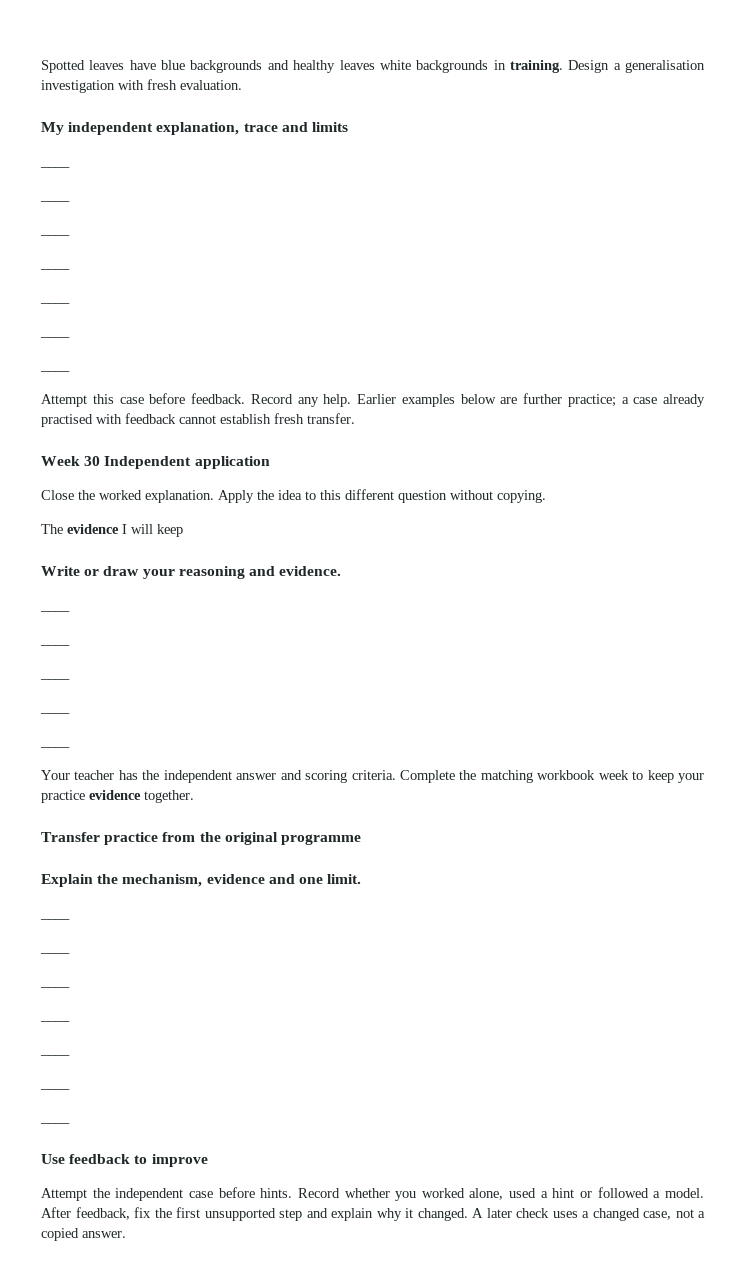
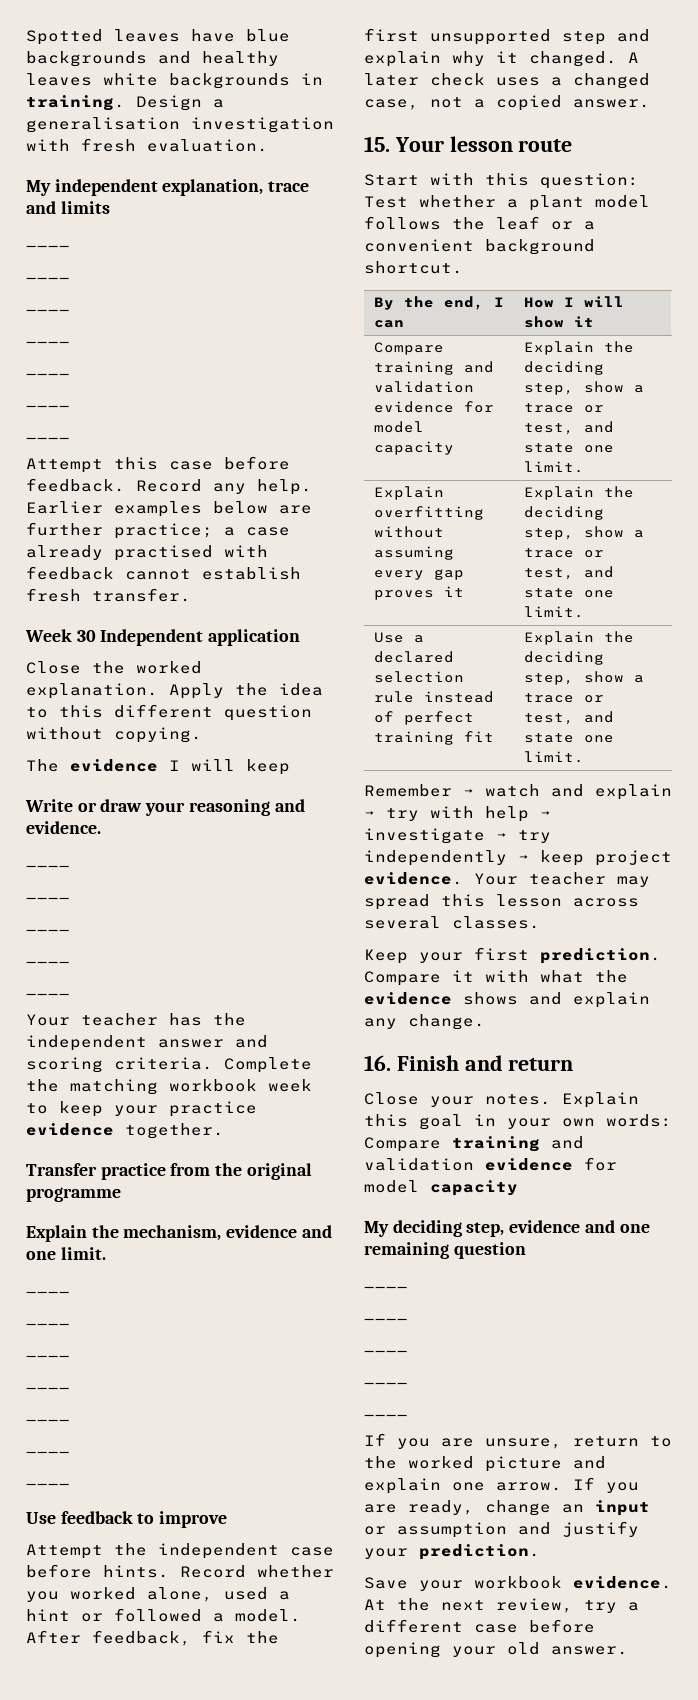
(126, 1234) none -> [364,136,573,152] [364,173,639,189] [364,195,650,211] [364,216,595,230] [364,239,595,255] [364,261,463,274] [373,296,504,310] [373,320,404,328] [523,296,624,308] [523,316,594,328] [373,342,444,355] [373,361,494,375] [373,381,474,393] [373,401,494,413] [373,421,424,433] [373,441,454,455] [523,341,634,355] [523,361,604,375] [523,381,644,395] [523,403,604,413] [523,421,614,435] [523,443,614,453] [523,461,584,473] [373,486,444,500] [373,506,484,520] [373,526,444,538] [373,546,454,560] [373,569,464,580] [373,586,464,600] [523,486,634,500] [523,506,604,520] [523,526,644,540] [523,548,604,558] [523,566,614,580] [523,588,614,598] [523,606,584,618] [373,632,424,643] [373,651,454,663] [373,671,464,683] [373,691,494,703] [373,711,474,725] [373,731,494,745] [523,631,634,645] [523,651,604,665] [523,671,644,685] [523,693,604,703] [523,711,614,725] [523,733,614,743] [523,751,584,763] [364,784,672,800] [364,806,551,822] [364,828,551,844] [364,850,672,866] [364,872,650,887] [364,894,639,910] [364,916,540,929] [364,947,661,964] [364,970,628,986] [364,992,650,1008] [364,1014,485,1030] [364,1055,574,1071] [364,1092,639,1108] [364,1114,672,1130] [364,1136,584,1152] [364,1157,617,1171] [364,1180,518,1196] [364,1220,650,1237] [364,1242,526,1259] [364,1286,408,1289] [364,1318,408,1321] [364,1350,408,1353] [364,1382,408,1385] [364,1414,408,1417] [364,1433,672,1449] [364,1456,606,1472] [364,1477,639,1494] [364,1500,650,1516] [364,1521,639,1538] [364,1544,540,1560] [364,1576,672,1591] [364,1598,639,1613] [364,1619,595,1633] [364,1642,628,1658] // 15. Your lesson route // Start with this question: Test whether a plant model follows the leaf or a convenient background shortcut. // By the end, I can | How I will show it // Compare training and validation evidence for model capacity | Explain the deciding step, show a trace or test, and state one limit. // Explain overfitting without assuming every gap proves it | Explain the deciding step, show a trace or test, and state one limit. // Use a declared selection rule instead of perfect training fit | Explain the deciding step, show a trace or test, and state one limit. // Remember → watch and explain → try with help → investigate → try independently → keep project evidence. Your teacher may spread this lesson across several classes. // Keep your first prediction. Compare it with what the evidence shows and explain any change. // 16. Finish and return // Close your notes. Explain this goal in your own words: Compare training and validation evidence for model capacity // My deciding step, evidence and one remaining question // ____ // ____ // ____ // ____ // ____ // If you are unsure, return to the worked picture and explain one arrow. If you are ready, change an input or assumption and justify your prediction. // Save your workbook evidence. At the next review, try a different case before opening your old answer.

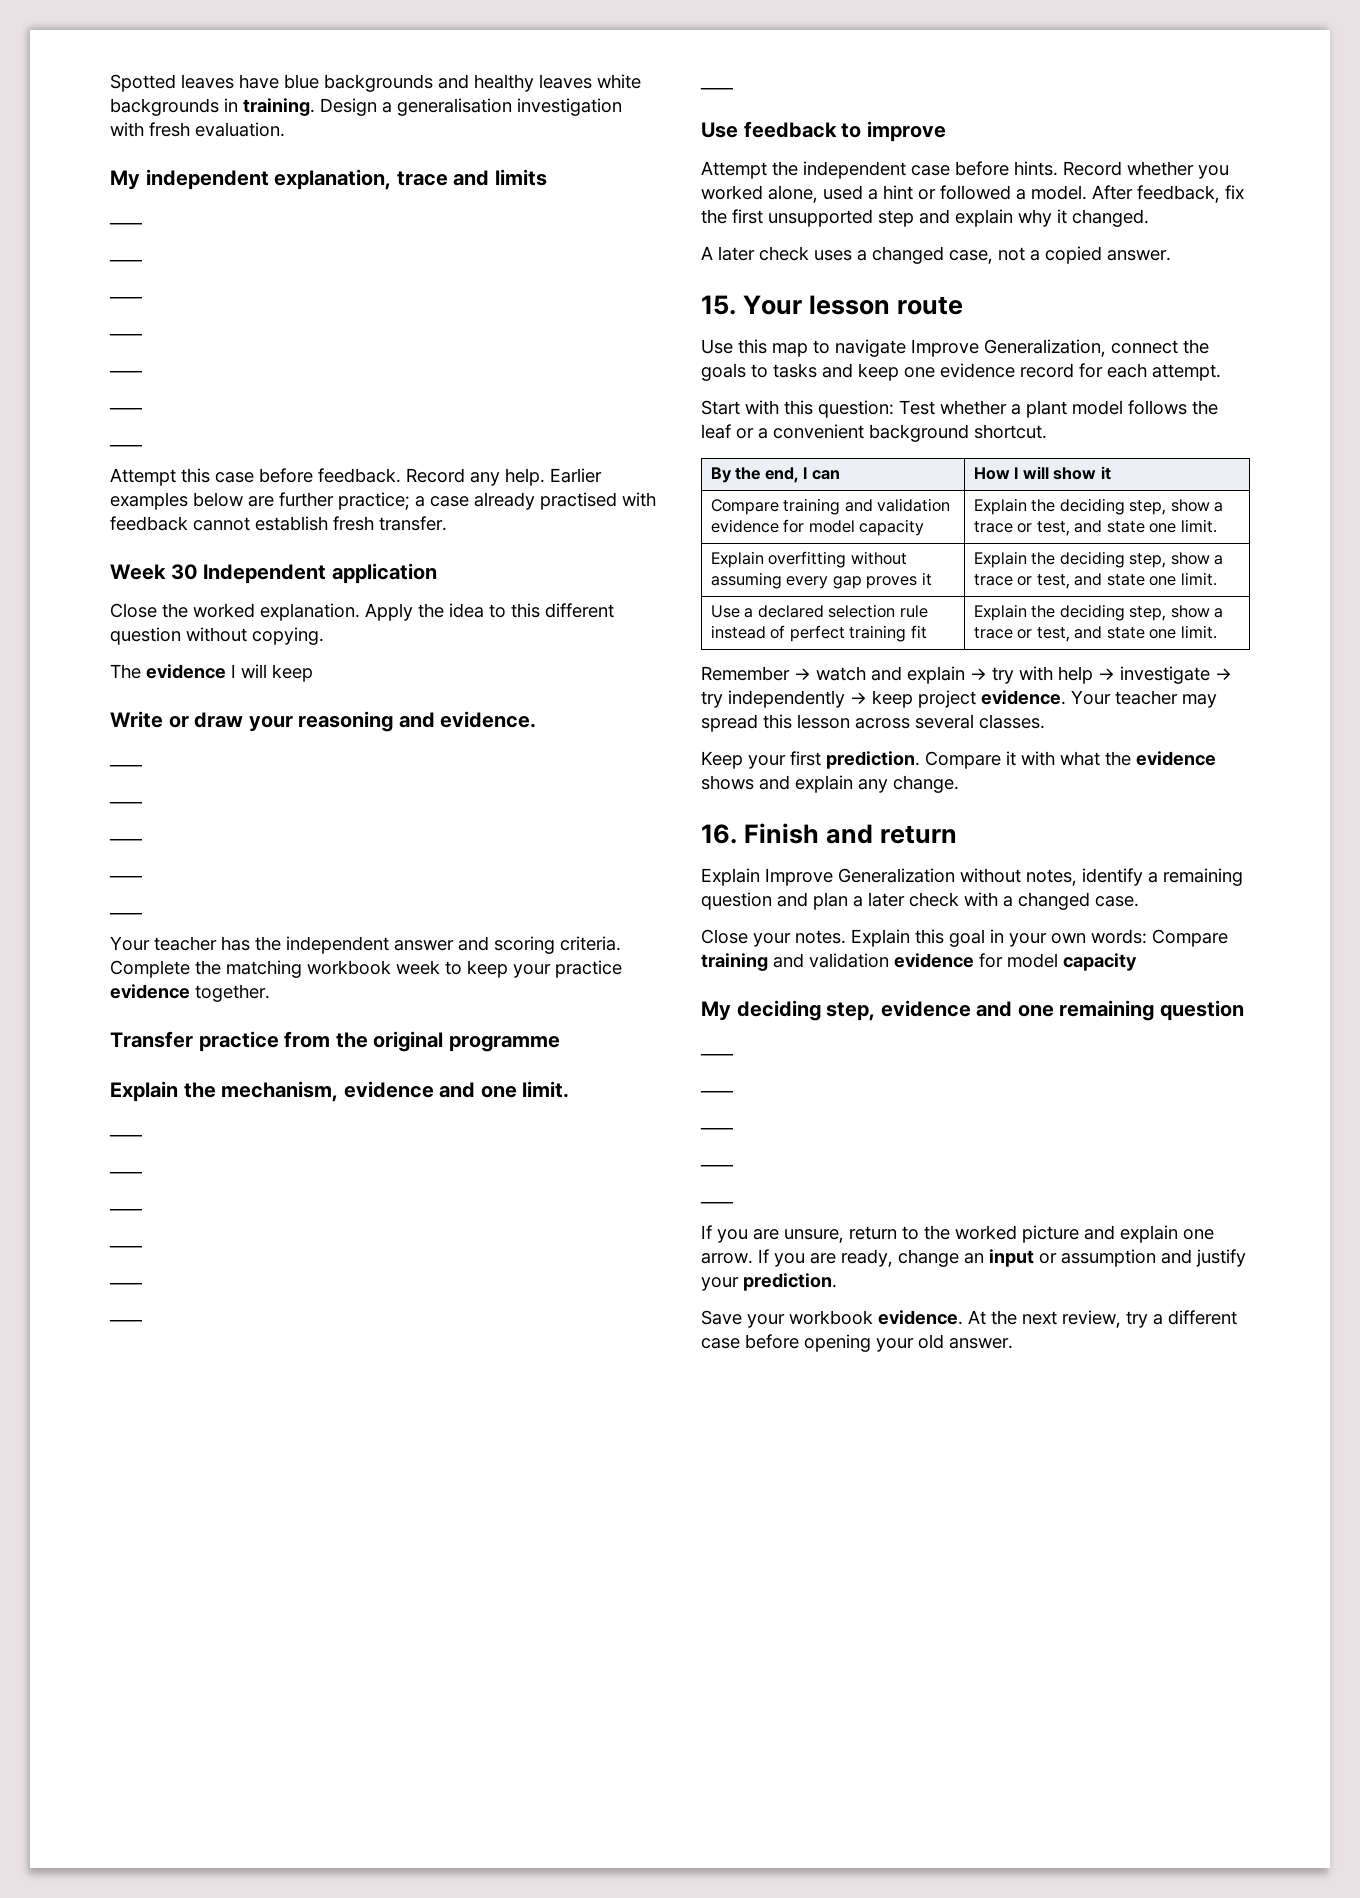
(617, 59) none -> (1149, 218) //
(573, 145) none -> [701,339,1209,357] [701,363,1221,381] // Use this map to navigate Improve Generalization, connect the goals to tasks and keep one evidence record for each attempt.
(574, 1064) none -> [701,868,1243,886] [701,892,1139,910] // Explain Improve Generalization without notes, identify a remaining question and plan a later check with a changed case.

